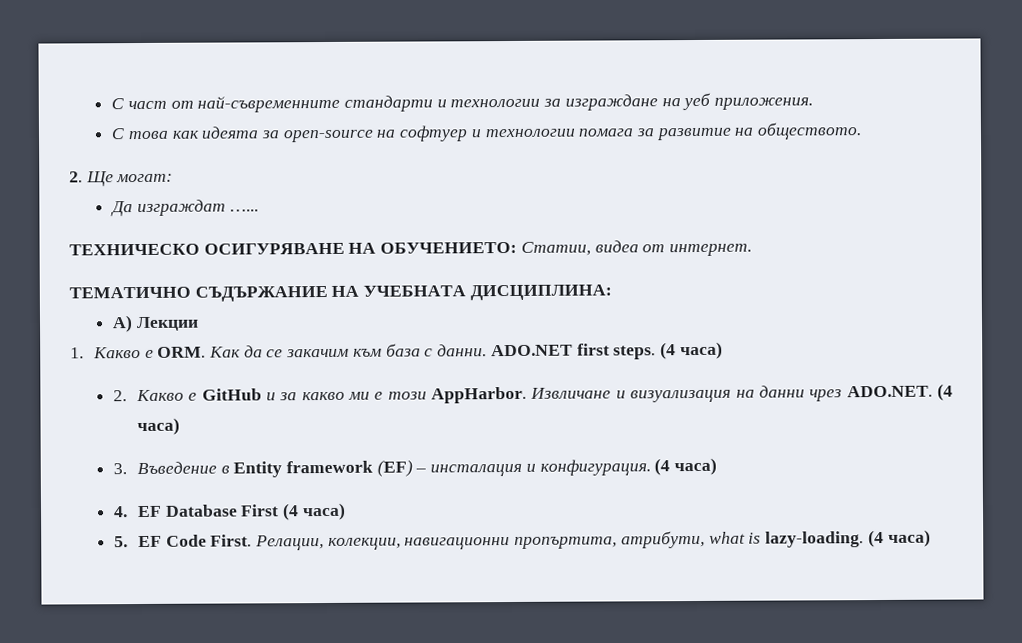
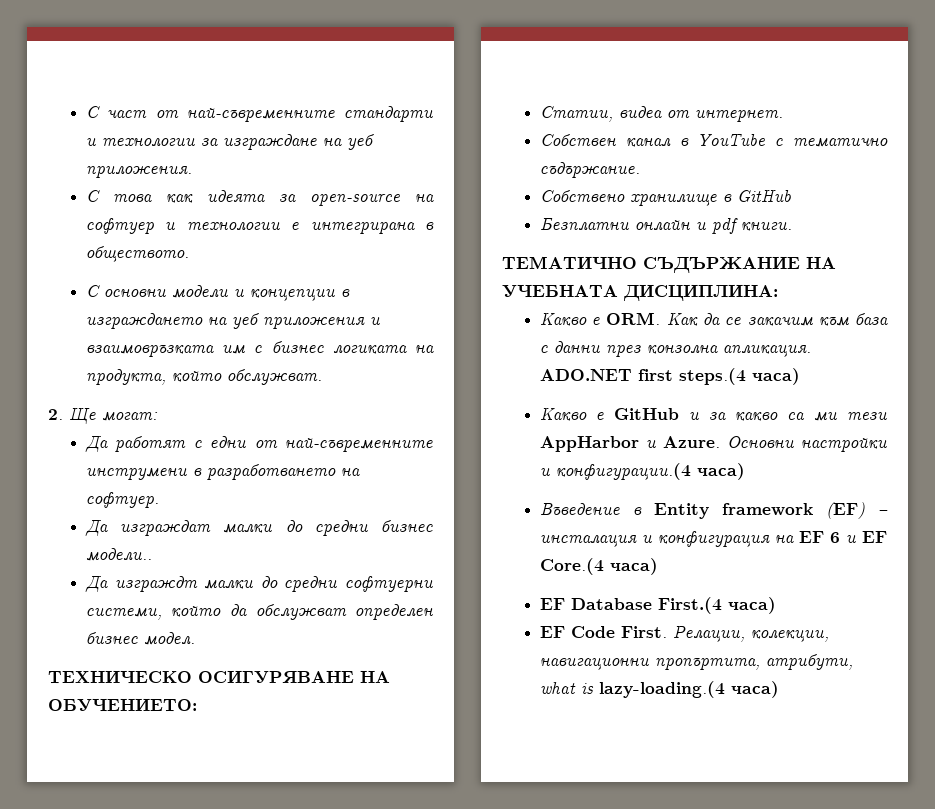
[578,122,863,141] [69,171,174,187] [110,199,259,217] помага за развитие на обществото. // 2. Ще могат: // Да изграждат …... -> [291,222,434,235] [85,246,189,262] [85,285,350,301] [85,313,380,330] [85,341,434,358] [85,369,322,386] [48,408,158,424] [84,436,433,453] [85,464,360,481] [85,492,159,509] [84,520,433,537] [85,548,152,561] [84,576,433,593] [85,604,433,621] [85,632,195,645] е интегрирана в обществото. // С основни модели и концепции в изграждането на уеб приложения и взаимовръзката им с бизнес логиката на продукта, който обслужват. // 2. Ще могат: // Да работят с едни от най-съвременните инструмени в разработването на софтуер. // Да изграждат малки до средни бизнес модели.. // Да изграждт малки до средни софтуерни системи, който да обслужват определен бизнес модел.
(518, 247) none -> (197, 705) //
(753, 250) none -> [539,134,888,147] [539,162,640,179] [539,190,791,207] [539,218,792,234] // Собствен канал в YouTube с тематично съдържание. // Собствено хранилище в GitHub // Безплатни онлайн и pdf книги.
[112,315,199,333] [70,347,84,359] А) Лекции // 1. -> (778, 292) none
[437,341,723,360] [113,390,128,402] данни. ADO.NET first steps. (4 часа) // 2. -> [553,341,811,358] [539,368,800,385] данни през конзолна апликация. ADO.NET first steps.(4 часа) //
[348,383,953,404] [136,417,180,436] [113,463,128,475] ми е този AppHarbor. Извличане и визуализация на данни чрез ADO.NET. (4 часа) // 3. -> [786,412,887,421] [539,436,887,453] [539,463,745,481] ca ми тeзи AppHarbor и Azure. Основни настройки и конфигурации.(4 часа) //
[539,457,718,476] [113,506,129,518] конфигурация. (4 часа) // 4. -> [657,531,887,548] [539,558,658,575] конфигурация на EF 6 и EF Core.(4 часа) //
[240,502,346,521] [114,536,129,548] First (4 часа) // 5. -> [657,597,776,614] First.(4 часа) //
[765,529,884,548] lazy-loading. (4 -> [598,681,725,698] lazy-loading.(4

